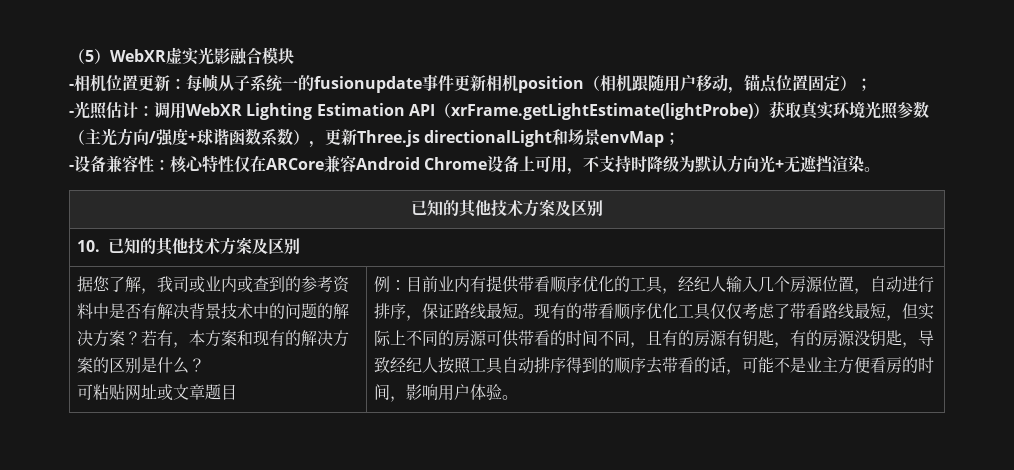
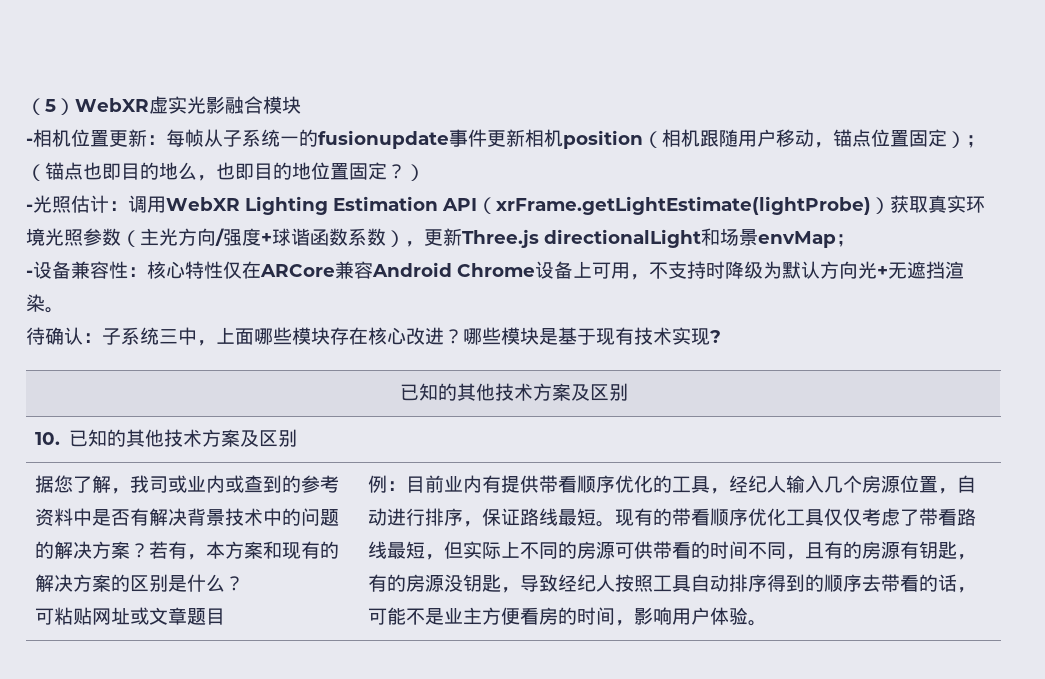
(872, 84) none -> [26,162,425,181] （锚点也即目的地么，也即目的地位置固定？）
(881, 169) none -> [26,327,721,346] // 待确认：子系统三中，上面哪些模块存在核心改进？哪些模块是基于现有技术实现?

